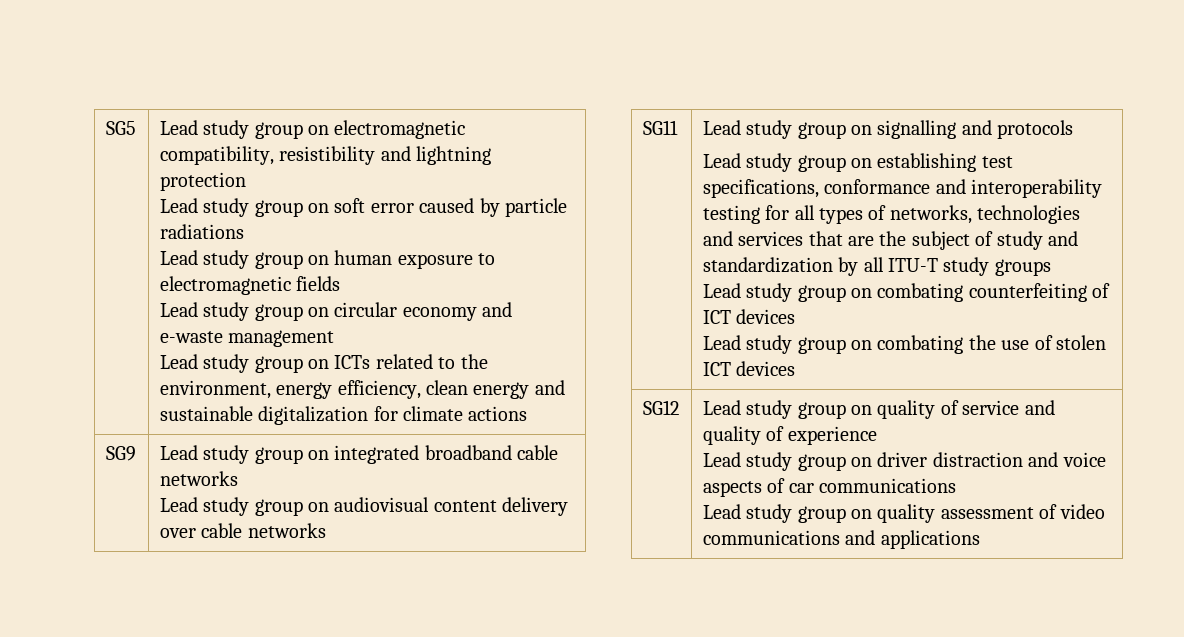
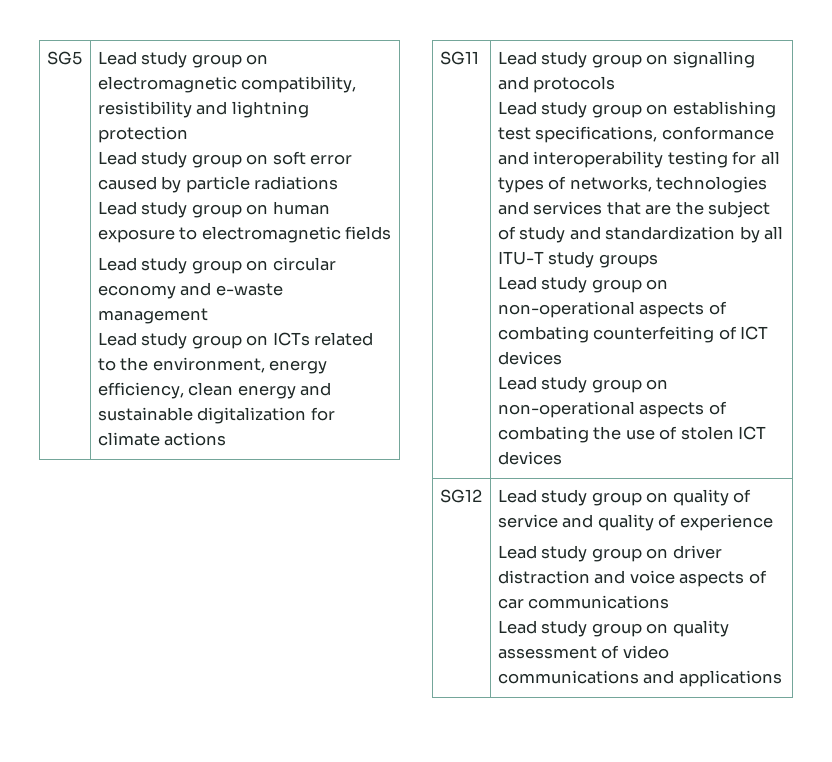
[105,446,136,461] [159,445,559,464] [159,471,238,486] [159,497,569,516] [159,523,326,538] // SG9 | Lead study group on integrated broadband cable networks // Lead study group on audiovisual content delivery over cable networks -> (227, 439) none
(872, 293) none -> [497,301,727,318] non-operational aspects of
(872, 345) none -> [497,401,727,418] non-operational aspects of

